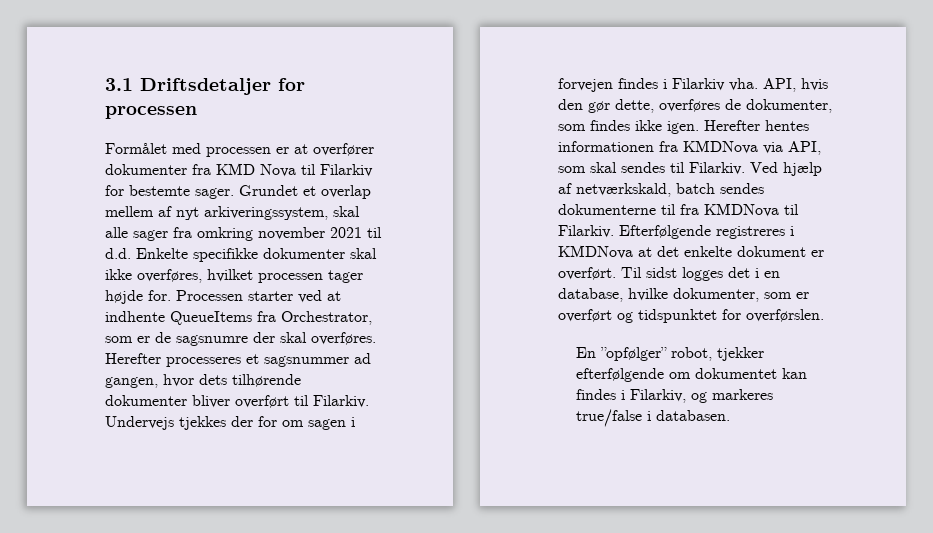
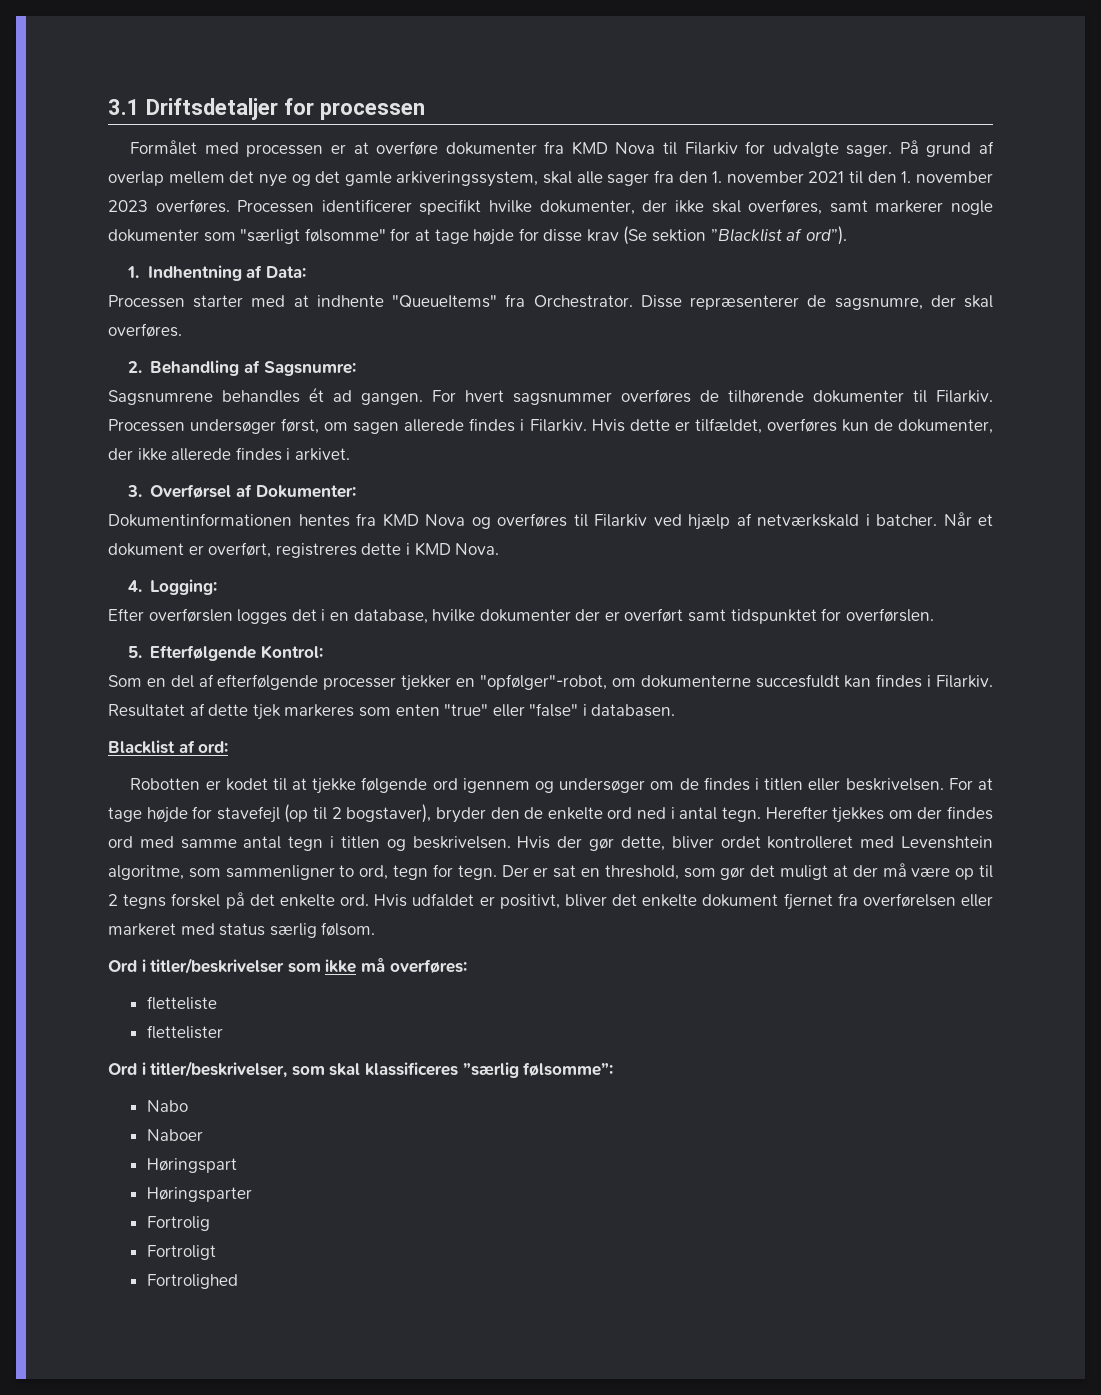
[313,143,374,156] overfører -> [376,141,439,155] overføre
[129,185,371,199] [105,206,199,220] bestemte sager. Grundet et overlap mellem af nyt -> [772,140,995,157] [108,171,392,187] udvalgte sager. På grund af overlap mellem det nye og det gamle
[197,227,253,241] omkring -> [678,171,723,183] den 1.
[105,248,377,262] [105,269,363,283] [105,290,171,304] d.d. Enkelte specifikke dokumenter skal ikke overføres, hvilket processen tager højde for. -> [867,171,994,183] [108,199,994,215] [108,226,847,245] [126,265,306,281] den 1. november 2023 overføres. Processen identificerer specifikt hvilke dokumenter, der ikke skal overføres, samt markerer nogle dokumenter som "særligt følsomme" for at tage højde for disse krav (Se sektion ”Blacklist af ord”). // 1. Indhentning af Data: //
[298,290,322,303] ved -> [251,295,286,307] med
[170,311,372,325] [105,332,376,346] [105,353,371,367] [105,374,301,388] [105,395,369,408] [105,416,355,430] [558,78,828,92] [558,99,832,113] [558,120,809,134] [558,140,821,155] [558,162,822,176] [558,183,764,197] [558,203,799,217] [558,225,794,239] [558,245,824,259] [558,267,677,280] QueueItems fra Orchestrator, som er de sagsnumre der skal overføres. Herefter processeres et sagsnummer ad gangen, hvor dets tilhørende dokumenter bliver overført til Filarkiv. Undervejs tjekkes der for om sagen i forvejen findes i Filarkiv vha. API, hvis den gør dette, overføres de dokumenter, som findes ikke igen. Herefter hentes informationen fra KMDNova via API, som skal sendes til Filarkiv. Ved hjælp af netværkskald, batch sendes dokumenterne til fra KMDNova til Filarkiv. Efterfølgende registreres i KMDNova at det enkelte dokument er overført. Til sidst -> [392,294,993,310] [108,323,182,337] [127,360,356,376] [108,387,993,405] [108,418,993,434] [108,447,350,461] [126,484,356,499] [108,512,993,530] [108,542,500,558] [127,579,218,595] [108,608,233,622] "QueueItems" fra Orchestrator. Disse repræsenterer de sagsnumre, der skal overføres. // 2. Behandling af Sagsnumre: // Sagsnumrene behandles ét ad gangen. For hvert sagsnummer overføres de tilhørende dokumenter til Filarkiv. Processen undersøger først, om sagen allerede findes i Filarkiv. Hvis dette er tilfældet, overføres kun de dokumenter, der ikke allerede findes i arkivet. // 3. Overførsel af Dokumenter: // Dokumentinformationen hentes fra KMD Nova og overføres til Filarkiv ved hjælp af netværkskald i batcher. Når et dokument er overført, registreres dette i KMD Nova. // 4. Logging: // Efter overførslen
[673,288,792,302] dokumenter, som -> [479,609,601,622] dokumenter der
[617,312,633,323] og -> [688,609,727,622] samt
[575,347,764,361] [575,368,807,382] [575,389,773,403] [575,409,730,427] En ”opfølger” robot, tjekker efterfølgende om dokumentet kan findes i Filarkiv, og markeres true/false i databasen. -> [127,645,323,661] [108,674,993,691] [108,703,676,720] [108,740,229,754] [130,777,994,794] [108,804,993,823] [108,836,994,851] [108,863,994,880] [108,892,993,910] [108,922,376,938] [108,958,467,974] [146,996,217,1010] [146,1025,223,1039] [108,1061,614,1078] [146,1100,188,1112] [146,1129,203,1141] [146,1158,237,1173] [146,1187,252,1202] [146,1216,210,1231] [146,1245,216,1260] [146,1274,238,1289] 5. Efterfølgende Kontrol: // Som en del af efterfølgende processer tjekker en "opfølger"-robot, om dokumenterne succesfuldt kan findes i Filarkiv. Resultatet af dette tjek markeres som enten "true" eller "false" i databasen. // Blacklist af ord: // Robotten er kodet til at tjekke følgende ord igennem og undersøger om de findes i titlen eller beskrivelsen. For at tage højde for stavefejl (op til 2 bogstaver), bryder den de enkelte ord ned i antal tegn. Herefter tjekkes om der findes ord med samme antal tegn i titlen og beskrivelsen. Hvis der gør dette, bliver ordet kontrolleret med Levenshtein algoritme, som sammenligner to ord, tegn for tegn. Der er sat en threshold, som gør det muligt at der må være op til 2 tegns forskel på det enkelte ord. Hvis udfaldet er positivt, bliver det enkelte dokument fjernet fra overførelsen eller markeret med status særlig følsom. // Ord i titler/beskrivelser som ikke må overføres: // fletteliste // flettelister // Ord i titler/beskrivelser, som skal klassificeres ”særlig følsomme”: // Nabo // Naboer // Høringspart // Høringsparter // Fortrolig // Fortroligt // Fortrolighed

